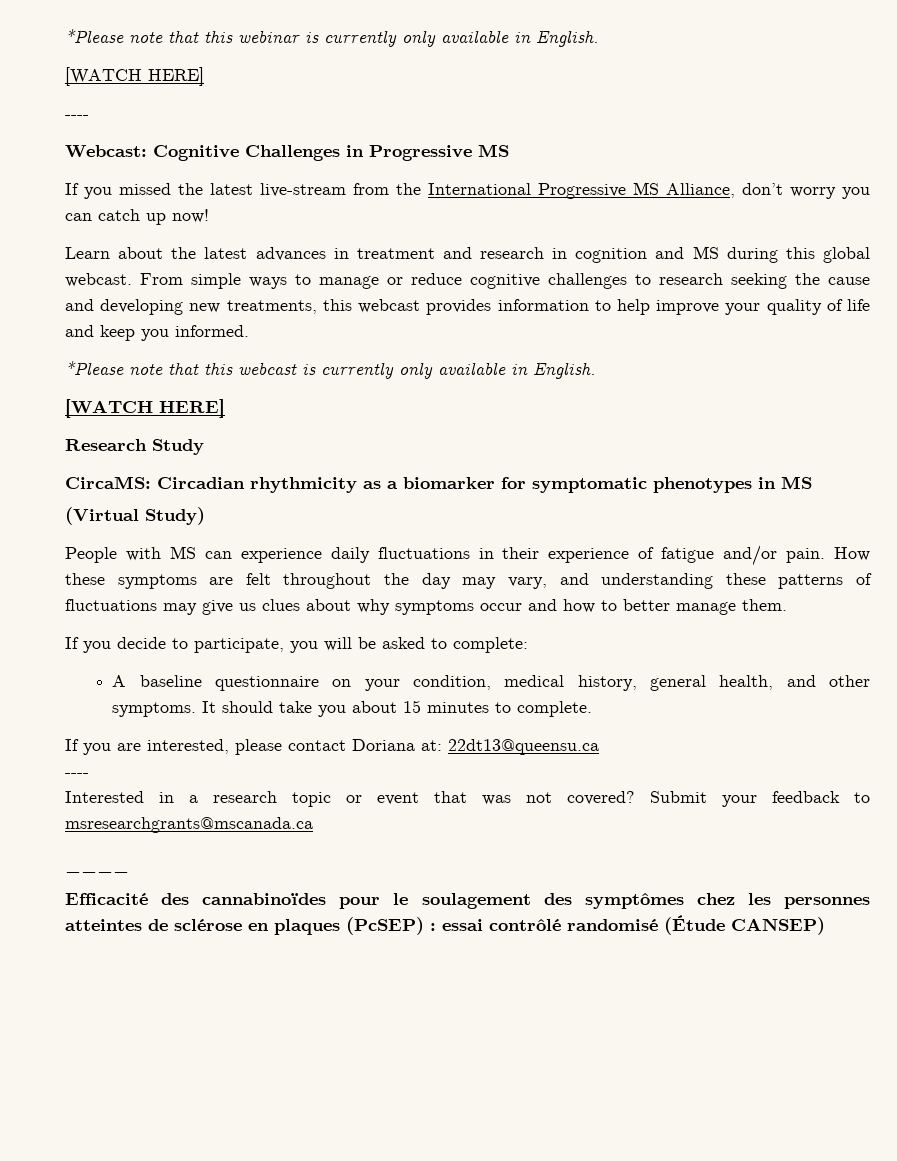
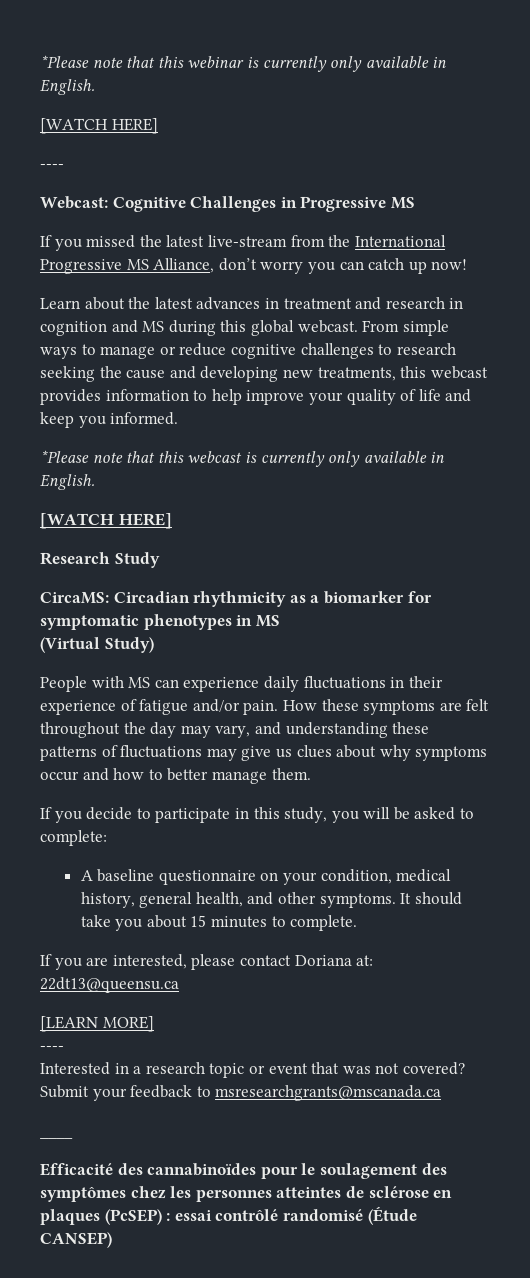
[194,638,284,653] participate, -> [155,807,328,823] participate in this study,
(599, 747) none -> [40,1016,154,1032] // [LEARN MORE]

